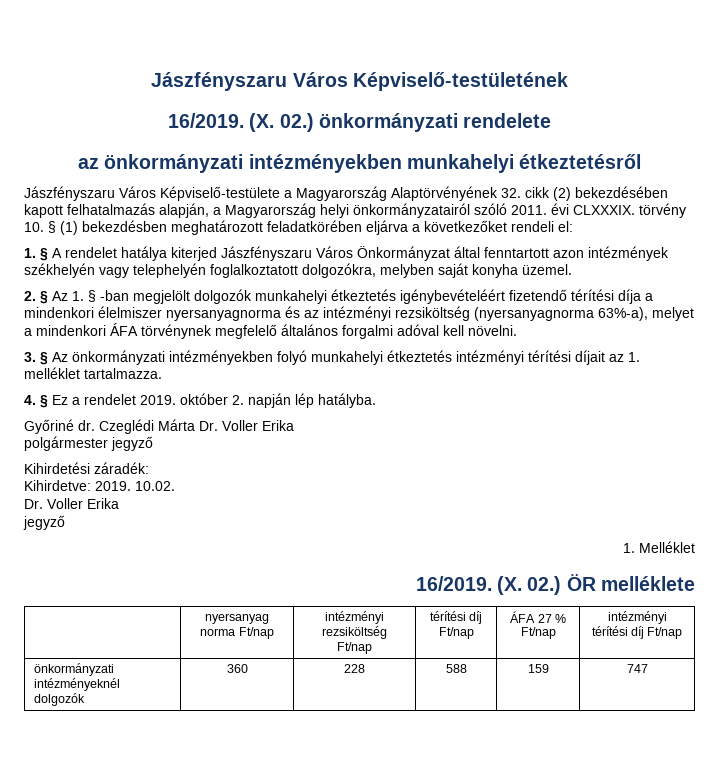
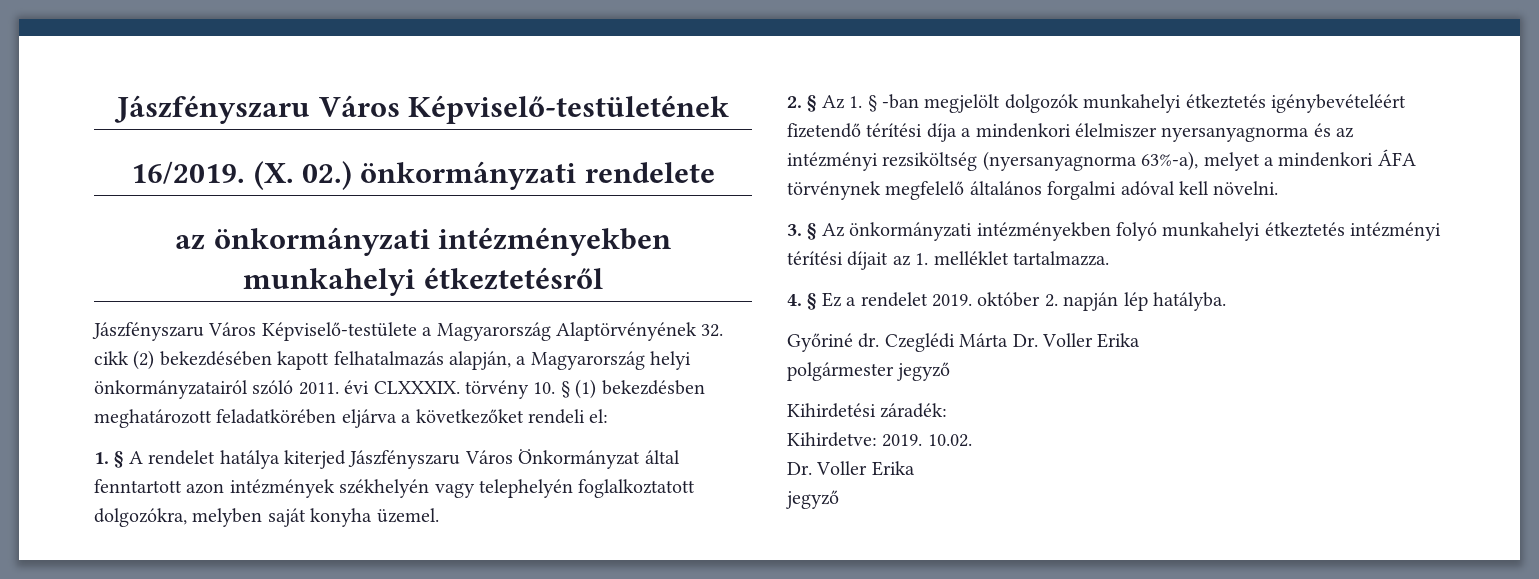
[623,541,695,553] [415,574,695,595] [205,613,269,624] [200,627,274,639] [325,611,384,624] [322,626,387,639] [337,642,372,654] [429,611,483,624] [438,627,474,639] [510,611,566,623] [520,627,556,639] [607,611,667,624] [591,626,683,639] [34,663,115,676] [34,678,121,691] [34,693,86,706] [226,664,248,673] [344,664,365,673] [445,664,467,673] [527,664,549,673] [626,664,648,673] // 1. Melléklet // 16/2019. (X. 02.) ÖR melléklete // | nyersanyag norma Ft/nap | intézményi rezsiköltség Ft/nap | térítési díj Ft/nap | ÁFA 27 % Ft/nap | intézményi térítési díj Ft/nap // önkormányzati intézményeknél dolgozók | 360 | 228 | 588 | 159 | 747 -> (839, 499) none

